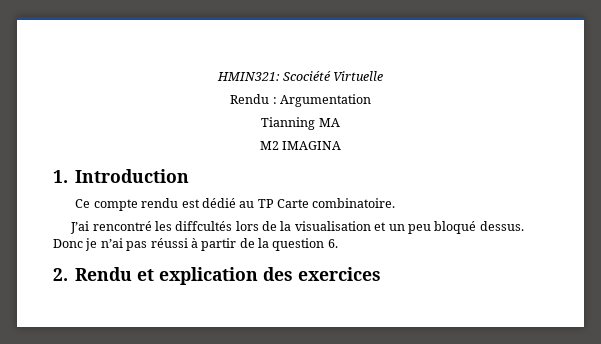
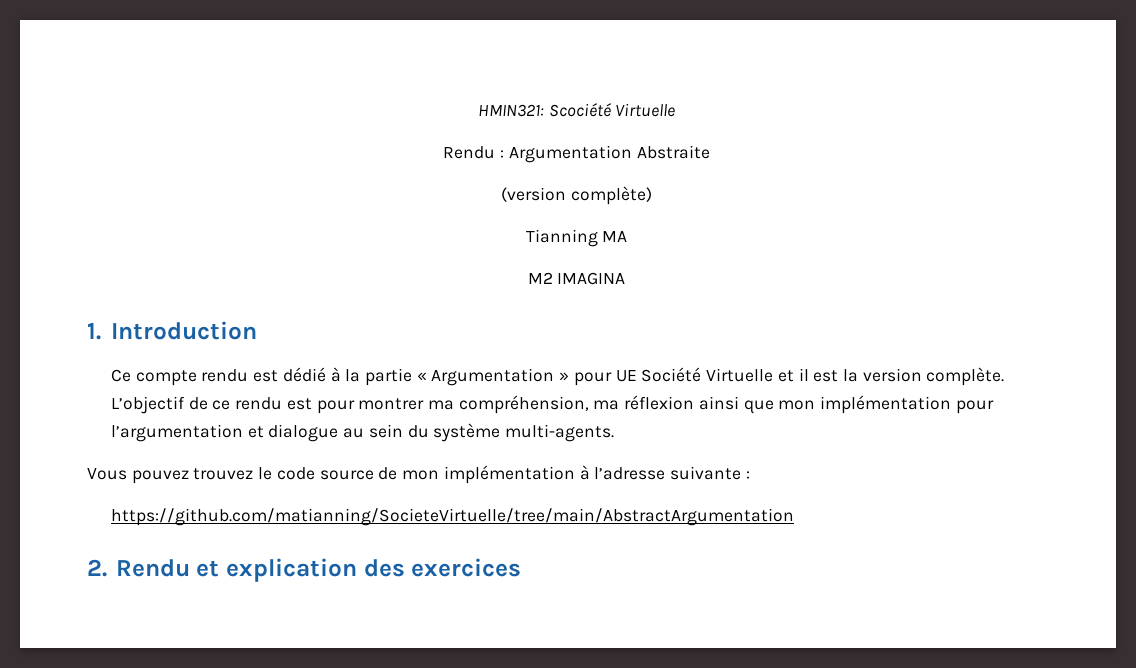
(371, 100) none -> [636,145,710,159] [501,186,652,205] Abstraite // (version complète)
[239,198,396,208] [70,221,524,234] [53,238,338,251] au TP Carte combinatoire. // J’ai rencontré les diffcultés lors de la visualisation et un peu bloqué dessus. Donc je n’ai pas réussi à partir de la question 6. -> [330,367,1005,386] [110,395,994,414] [110,423,615,442] [87,465,750,484] [110,508,794,526] à la partie « Argumentation » pour UE Société Virtuelle et il est la version complète. L’objectif de ce rendu est pour montrer ma compréhension, ma réflexion ainsi que mon implémentation pour l’argumentation et dialogue au sein du système multi-agents. // Vous pouvez trouvez le code source de mon implémentation à l’adresse suivante : // https://github.com/matianning/SocieteVirtuelle/tree/main/AbstractArgumentation

